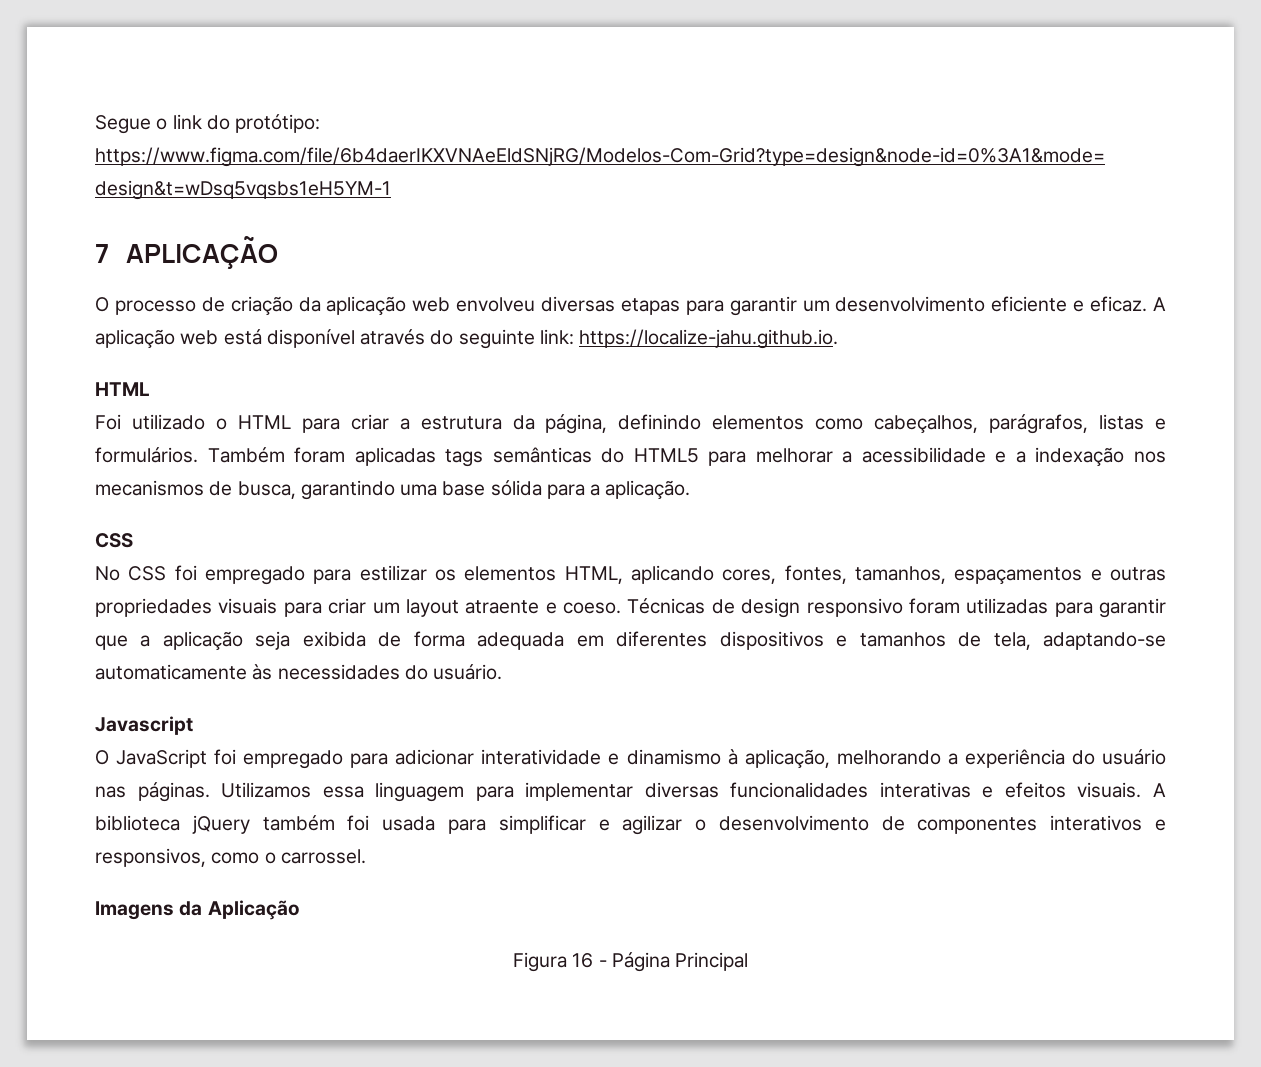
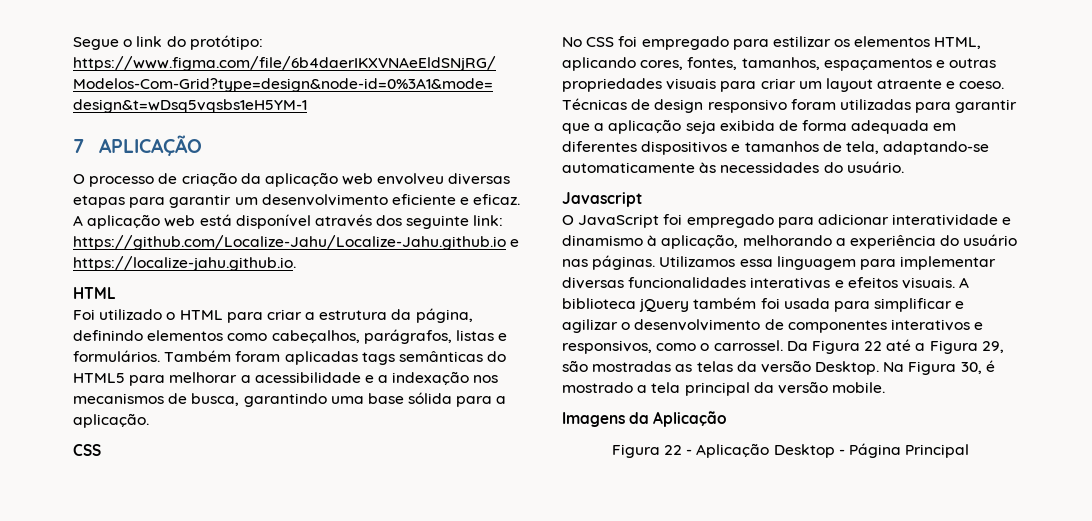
[430,330,454,345] do -> [376,215,403,226] dos
(574, 337) none -> [73,235,520,250] https://github.com/Localize-Jahu/Localize-Jahu.github.io e
(366, 856) none -> [786,339,1004,354] [562,360,995,375] [562,381,886,396] Da Figura 22 até a Figura 29, são mostradas as telas da versão Desktop. Na Figura 30, é mostrado a tela principal da versão mobile.
[572,953,594,968] 16 -> [664,443,835,458] 22 - Aplicação Desktop

